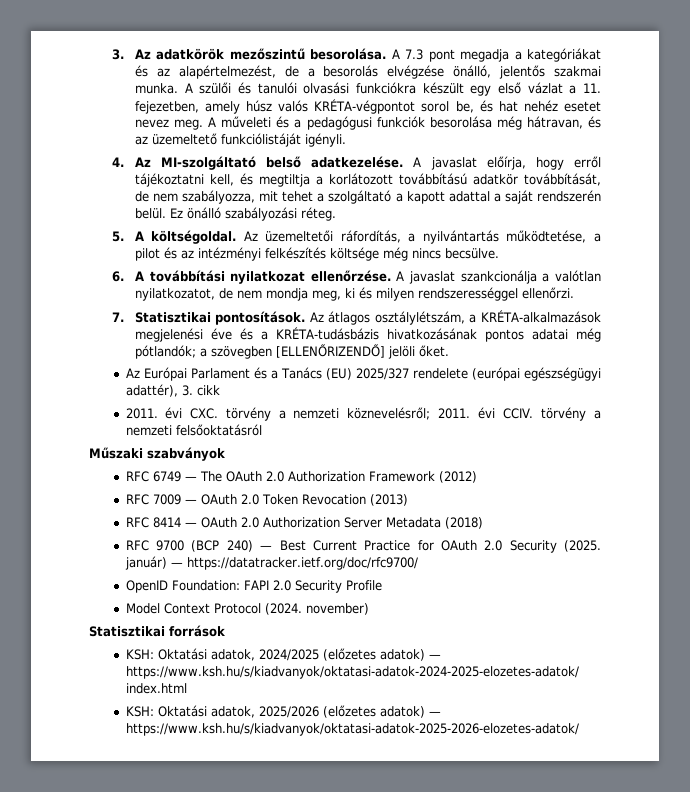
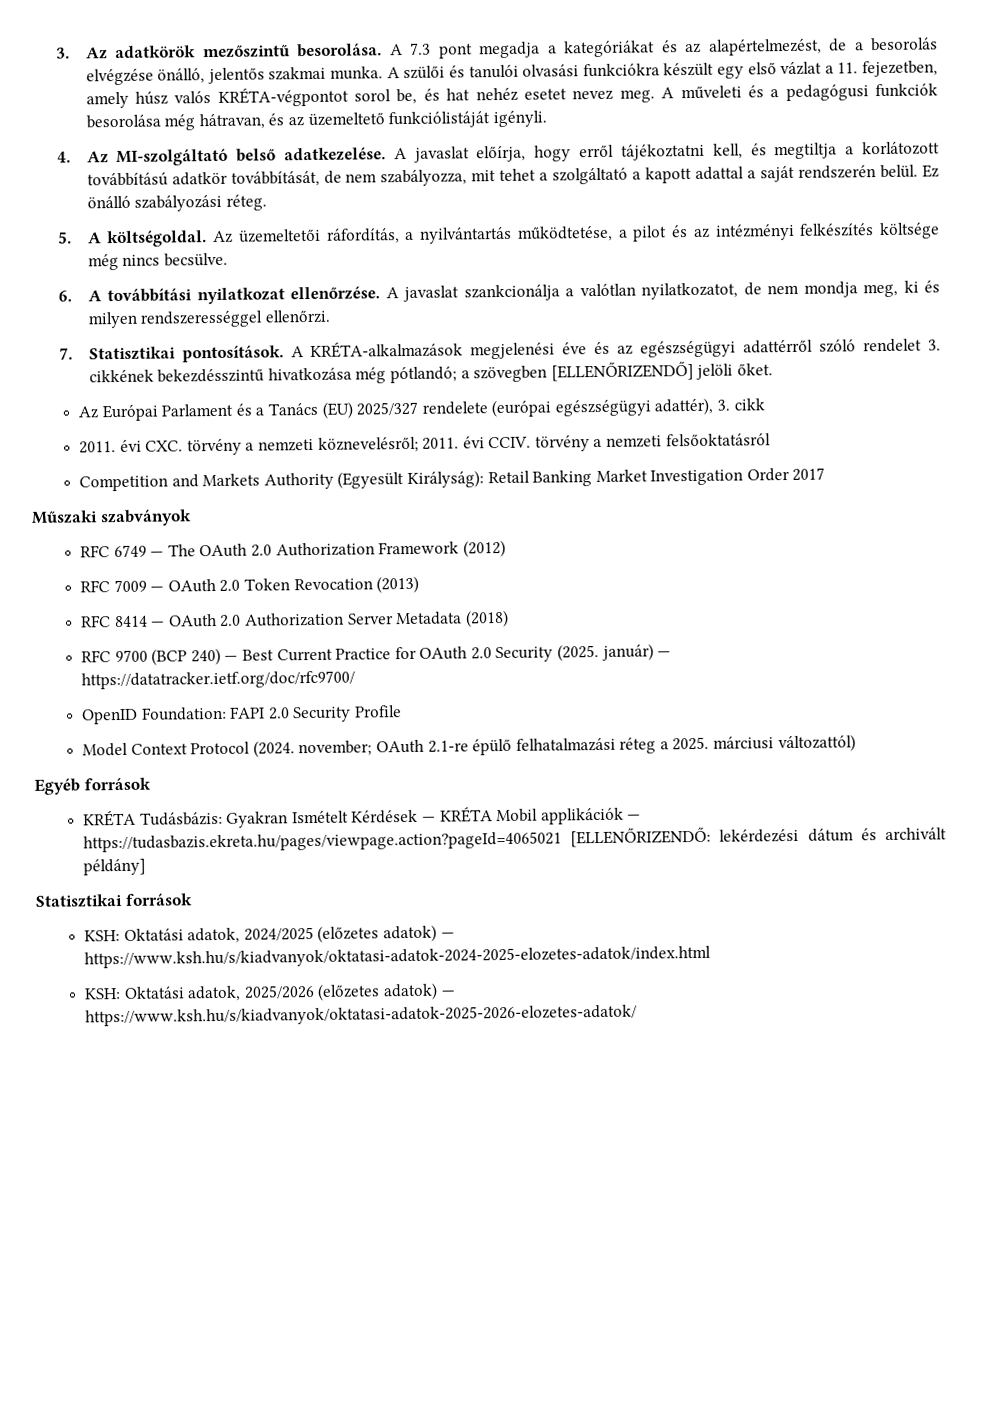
[309,310,601,325] [134,327,602,342] [134,345,196,359] Az átlagos osztálylétszám, a KRÉTA-alkalmazások megjelenési éve és a KRÉTA-tudásbázis hivatkozásának pontos adatai még pótlandók; -> [290,338,941,360] [88,366,457,384] A KRÉTA-alkalmazások megjelenési éve és az egészségügyi adattérről szóló rendelet 3. cikkének bekezdésszintű hivatkozása még pótlandó;
(262, 430) none -> [79,467,826,492] // Competition and Markets Authority (Egyesült Királyság): Retail Banking Market Investigation Order 2017
[305,603,369,615] november) -> [298,734,856,757] [34,777,151,795] [83,806,642,828] [83,826,948,853] [83,858,147,876] november; OAuth 2.1-re épülő felhatalmazási réteg a 2025. márciusi változattól) // Egyéb források // KRÉTA Tudásbázis: Gyakran Ismételt Kérdések — KRÉTA Mobil applikációk — https://tudasbazis.ekreta.hu/pages/viewpage.action?pageId=4065021 [ELLENŐRIZENDŐ: lekérdezési dátum és archivált példány]

